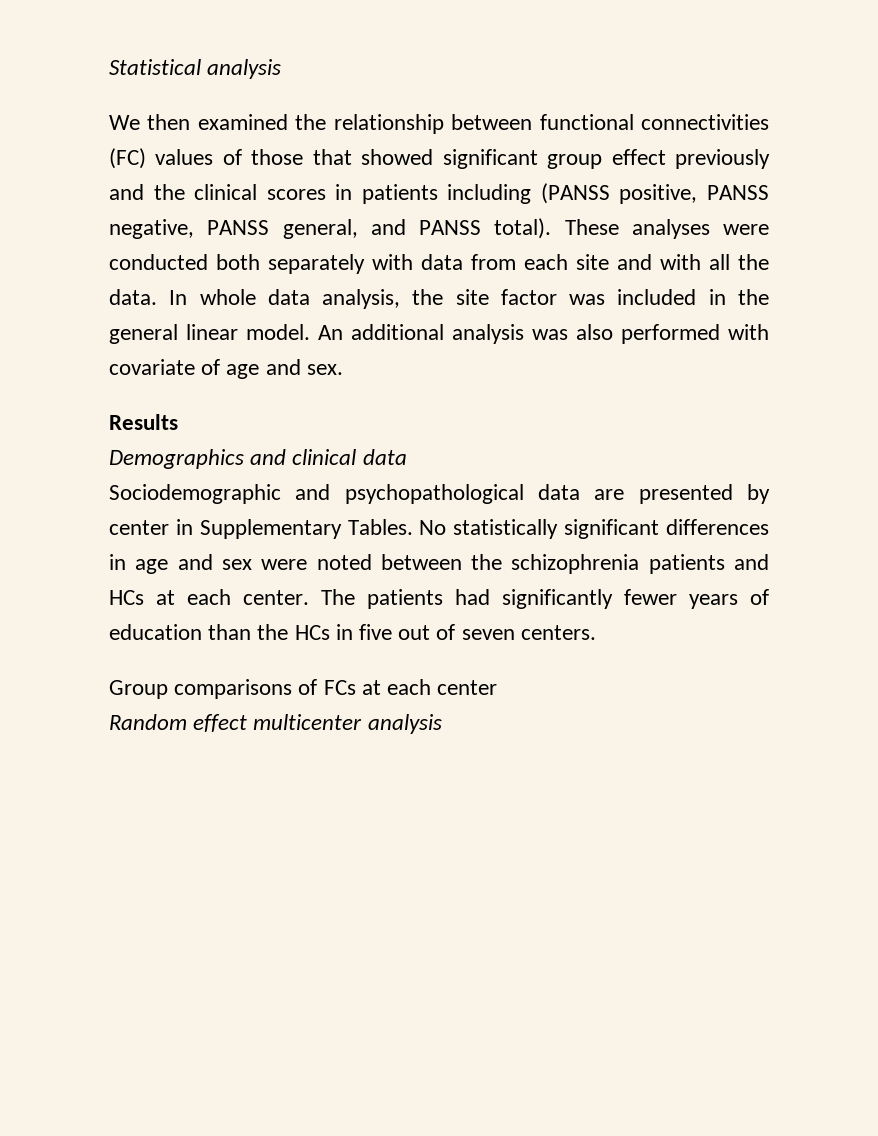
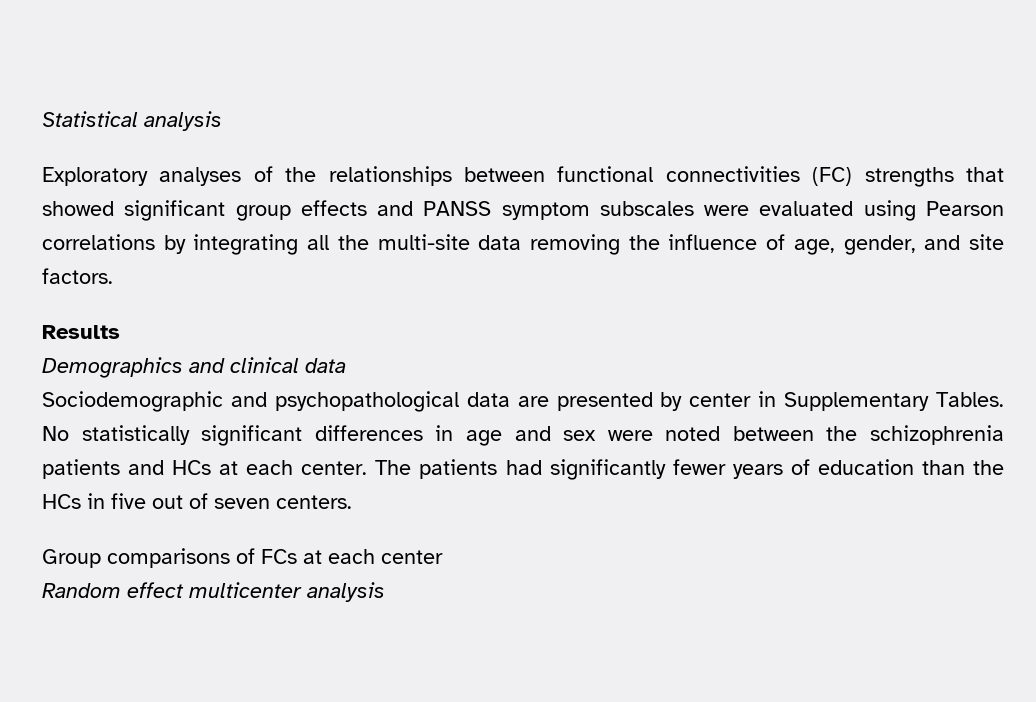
[109,114,444,134] We then examined the relationship -> [42,166,452,186] Exploratory analyses of the relationships
[155,149,304,165] values of those -> [864,167,954,187] strengths
[611,149,771,169] [109,183,769,204] [109,218,769,239] [109,254,769,274] [109,289,769,309] [109,324,769,344] [109,359,343,379] effect previously and the clinical scores in patients including (PANSS positive, PANSS negative, PANSS general, and PANSS total). These analyses were conducted both separately with data from each site and with all the data. In whole data analysis, the site factor was included in the general linear model. An additional analysis was also performed with covariate of age and sex. -> [300,200,1004,221] [42,234,1004,255] [42,268,113,284] effects and PANSS symptom subscales were evaluated using Pearson correlations by integrating all the multi-site data removing the influence of age, gender, and site factors.

